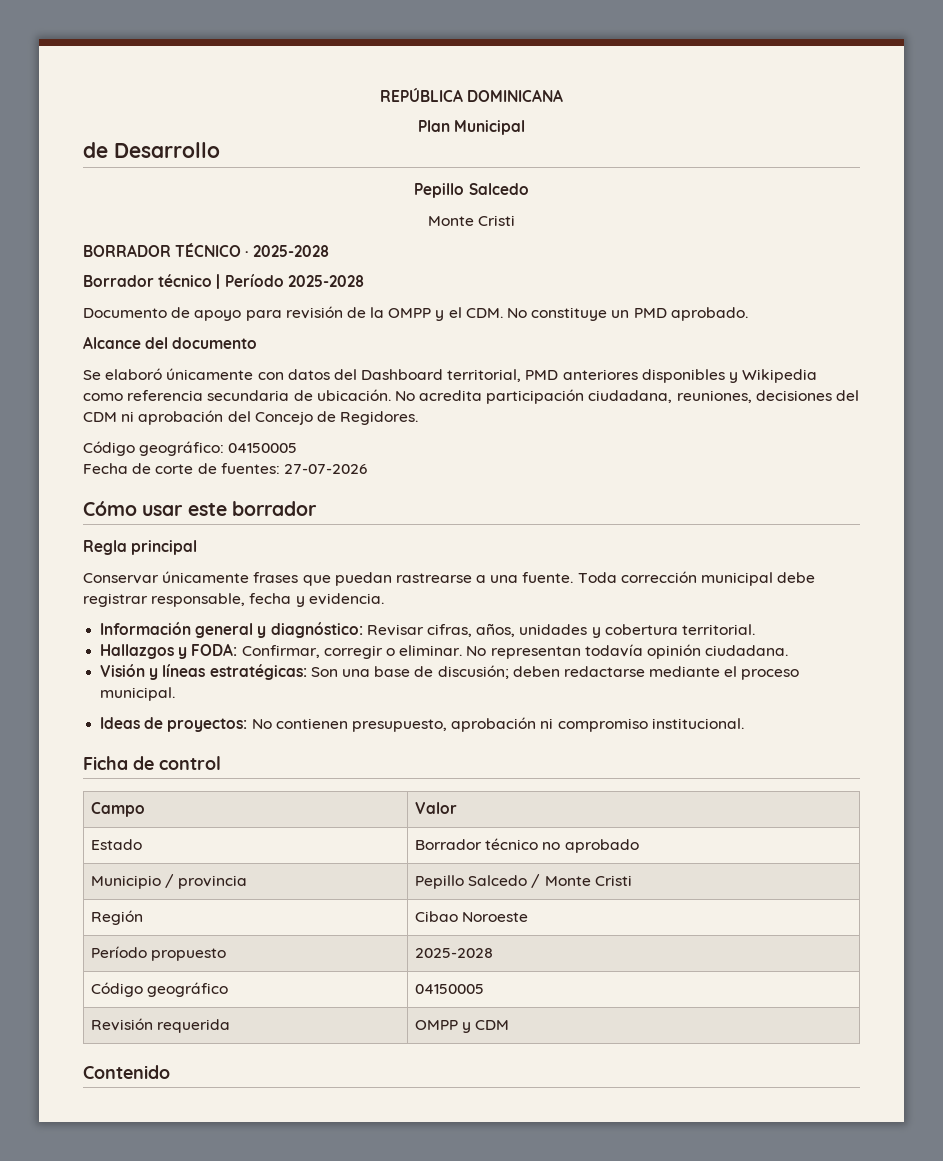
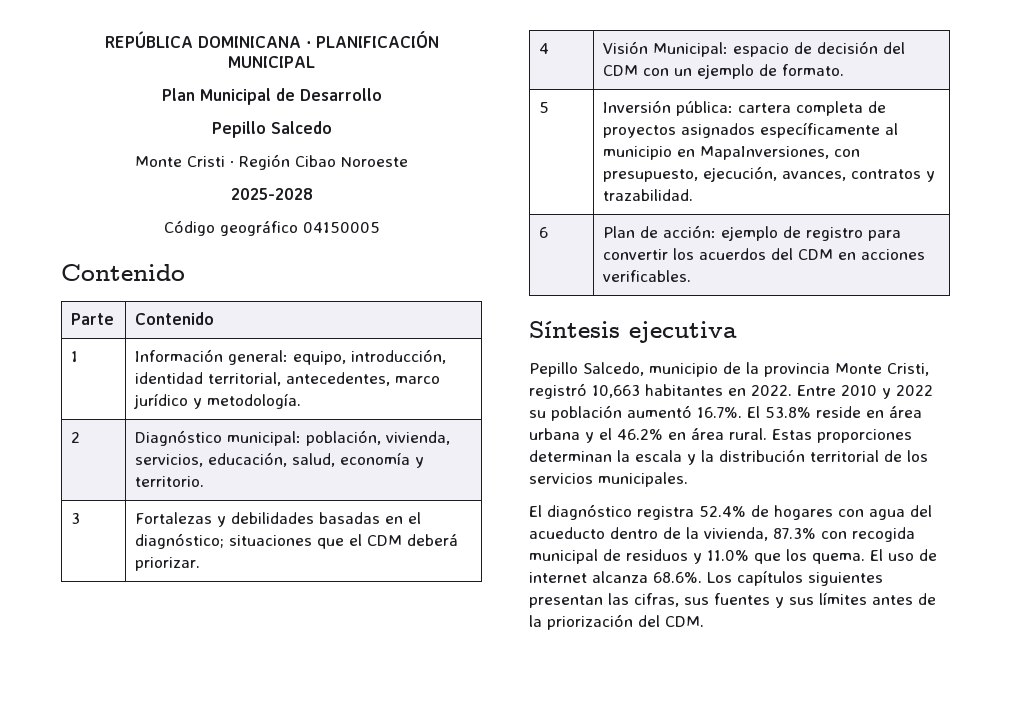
(564, 95) none -> [305,31,439,48] [228,56,316,68] · PLANIFICACIÓN MUNICIPAL
(526, 127) // -> (271, 96) none
[83,243,329,257] [83,274,364,289] [83,306,748,321] [83,336,258,349] [83,368,818,383] [83,389,860,404] [83,410,419,425] [83,441,298,456] [83,463,367,474] [83,501,317,516] [83,540,198,555] [83,571,816,586] [83,593,384,607] [100,622,755,638] [100,643,789,659] [100,664,800,680] [100,687,176,701] [100,717,744,732] [83,756,221,770] [91,802,146,817] [415,802,458,814] [91,839,143,850] [415,838,639,853] [91,874,248,889] [415,874,632,889] [91,910,144,925] [415,911,529,922] [91,946,227,961] [415,948,494,958] [91,982,229,997] [415,984,485,994] [91,1018,231,1033] [415,1020,510,1033] [83,1065,170,1079] // BORRADOR TÉCNICO · 2025-2028 // Borrador técnico | Período 2025-2028 // Documento de apoyo para revisión de la OMPP y el CDM. No constituye un PMD aprobado. // Alcance del documento // Se elaboró únicamente con datos del Dashboard territorial, PMD anteriores disponibles y Wikipedia como referencia secundaria de ubicación. No acredita participación ciudadana, reuniones, decisiones del CDM ni aprobación del Concejo de Regidores. // Código geográfico: 04150005 // Fecha de corte de fuentes: 27-07-2026 // Cómo usar este borrador // Regla principal // Conservar únicamente frases que puedan rastrearse a una fuente. Toda corrección municipal debe registrar responsable, fecha y evidencia. // Información general y diagnóstico: Revisar cifras, años, unidades y cobertura territorial. // Hallazgos y FODA: Confirmar, corregir o eliminar. No representan todavía opinión ciudadana. // Visión y líneas estratégicas: Son una base de discusión; deben redactarse mediante el proceso municipal. // Ideas de proyectos: No contienen presupuesto, aprobación ni compromiso institucional. // Ficha de control // Campo | Valor // Estado | Borrador técnico no aprobado // Municipio / provincia | Pepillo Salcedo / Monte Cristi // Región | Cibao Noroeste // Período propuesto | 2025-2028 // Código geográfico | 04150005 // Revisión requerida | OMPP y CDM // Contenido -> [230,154,408,170] [230,188,313,200] [163,220,380,236] [61,264,185,281] [71,313,115,325] [135,312,215,325] [71,351,79,362] [135,349,447,365] [135,372,441,386] [133,393,302,409] [71,432,81,443] [135,430,451,446] [135,452,425,468] [135,476,205,487] [71,513,81,524] [135,512,422,527] [135,533,459,549] [135,557,201,571] [539,43,550,54] [603,41,906,57] [603,64,845,79] [539,102,550,113] [603,100,887,116] [603,122,899,138] [603,146,861,160] [603,166,936,182] [603,189,694,201] [539,227,549,238] [603,225,902,241] [603,248,926,260] [603,270,692,282] [529,321,737,343] [529,362,929,377] [529,383,933,399] [529,405,922,421] [529,428,912,443] [529,449,928,465] [529,472,688,487] [529,504,932,520] [529,527,915,542] [529,549,937,564] [529,570,883,586] [529,592,936,608] [529,614,704,630] · Región Cibao Noroeste // 2025-2028 // Código geográfico 04150005 // Contenido // Parte | Contenido // 1 | Información general: equipo, introducción, identidad territorial, antecedentes, marco jurídico y metodología. // 2 | Diagnóstico municipal: población, vivienda, servicios, educación, salud, economía y territorio. // 3 | Fortalezas y debilidades basadas en el diagnóstico; situaciones que el CDM deberá priorizar. // 4 | Visión Municipal: espacio de decisión del CDM con un ejemplo de formato. // 5 | Inversión pública: cartera completa de proyectos asignados específicamente al municipio en MapaInversiones, con presupuesto, ejecución, avances, contratos y trazabilidad. // 6 | Plan de acción: ejemplo de registro para convertir los acuerdos del CDM en acciones verificables. // Síntesis ejecutiva // Pepillo Salcedo, municipio de la provincia Monte Cristi, registró 10,663 habitantes en 2022. Entre 2010 y 2022 su población aumentó 16.7%. El 53.8% reside en área urbana y el 46.2% en área rural. Estas proporciones determinan la escala y la distribución territorial de los servicios municipales. // El diagnóstico registra 52.4% de hogares con agua del acueducto dentro de la vivienda, 87.3% con recogida municipal de residuos y 11.0% que los quema. El uso de internet alcanza 68.6%. Los capítulos siguientes presentan las cifras, sus fuentes y sus límites antes de la priorización del CDM.

